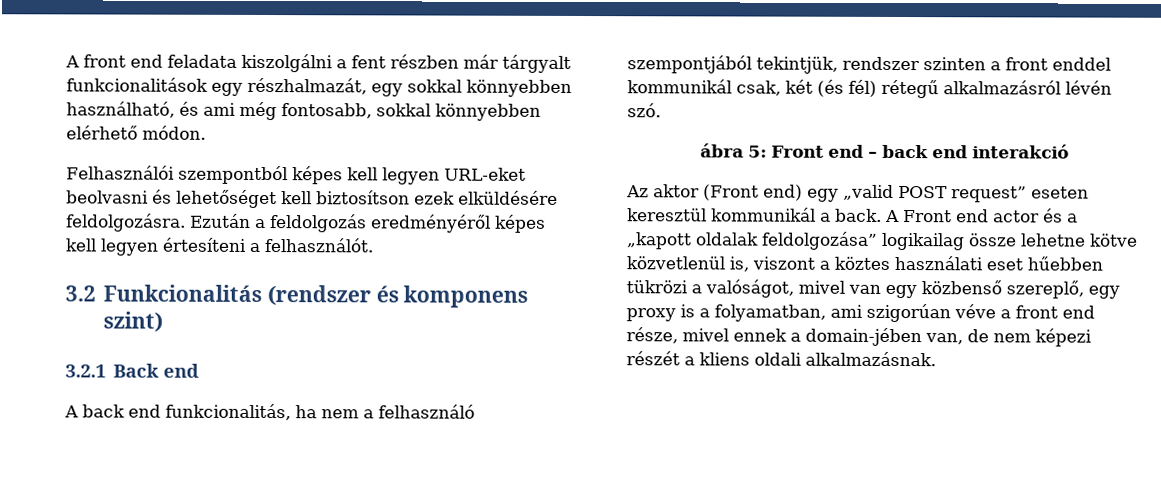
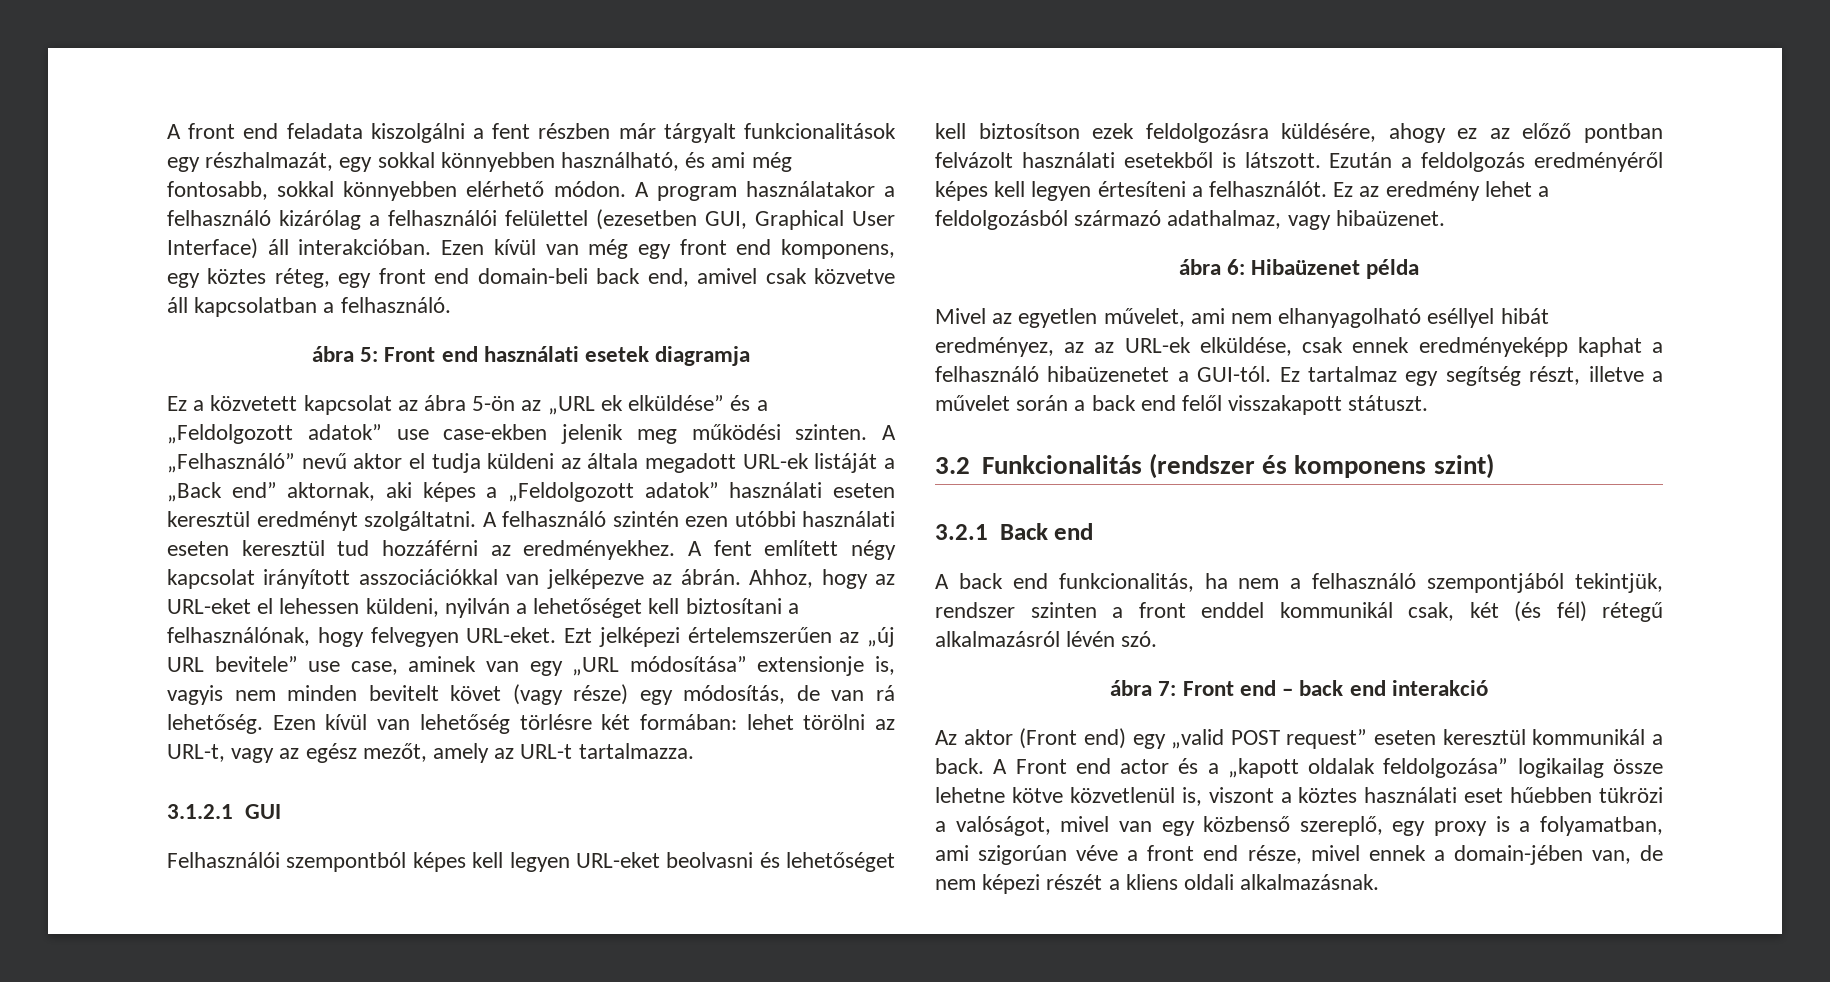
(206, 132) none -> [634,181,895,201] [167,209,895,230] [167,238,895,259] [167,268,895,288] [167,297,451,317] [311,346,751,366] [167,395,768,415] [167,424,896,444] [167,453,895,473] [167,482,895,502] [167,511,895,531] [167,540,896,560] [167,569,895,589] [167,598,799,618] [167,627,895,647] [167,656,896,676] [167,684,895,705] [167,714,895,734] [167,743,694,763] [167,804,281,819] A program használatakor a felhasználó kizárólag a felhasználói felülettel (ezesetben GUI, Graphical User Interface) áll interakcióban. Ezen kívül van még egy front end komponens, egy köztes réteg, egy front end domain-beli back end, amivel csak közvetve áll kapcsolatban a felhasználó. // ábra 5: Front end használati esetek diagramja // Ez a közvetett kapcsolat az ábra 5-ön az „URL ek elküldése” és a „Feldolgozott adatok” use case-ekben jelenik meg működési szinten. A „Felhasználó” nevű aktor el tudja küldeni az általa megadott URL-ek listáját a „Back end” aktornak, aki képes a „Feldolgozott adatok” használati eseten keresztül eredményt szolgáltatni. A felhasználó szintén ezen utóbbi használati eseten keresztül tud hozzáférni az eredményekhez. A fent említett négy kapcsolat irányított asszociációkkal van jelképezve az ábrán. Ahhoz, hogy az URL-eket el lehessen küldeni, nyilván a lehetőséget kell biztosítani a felhasználónak, hogy felvegyen URL-eket. Ezt jelképezi értelemszerűen az „új URL bevitele” use case, aminek van egy „URL módosítása” extensionje is, vagyis nem minden bevitelt követ (vagy része) egy módosítás, de van rá lehetőség. Ezen kívül van lehetőség törlésre két formában: lehet törölni az URL-t, vagy az egész mezőt, amely az URL-t tartalmazza. // 3.1.2.1 GUI
[458,190,558,205] [66,213,186,232] elküldésére feldolgozásra. -> [1145,123,1663,143] [935,152,1321,168] feldolgozásra küldésére, ahogy ez az előző pontban felvázolt használati esetekből is látszott.
(373, 245) none -> [1333,181,1550,201] [935,210,1445,230] [1178,259,1420,279] [935,308,1549,328] [935,337,1663,357] [935,366,1663,386] [935,395,1429,415] Ez az eredmény lehet a feldolgozásból származó adathalmaz, vagy hibaüzenet. // ábra 6: Hibaüzenet példa // Mivel az egyetlen művelet, ami nem elhanyagolható eséllyel hibát eredményez, az az URL-ek elküldése, csak ennek eredményeképp kaphat a felhasználó hibaüzenetet a GUI-tól. Ez tartalmaz egy segítség részt, illetve a művelet során a back end felől visszakapott státuszt.
[747,145,767,158] 5: -> [1158,681,1177,696] 7:

